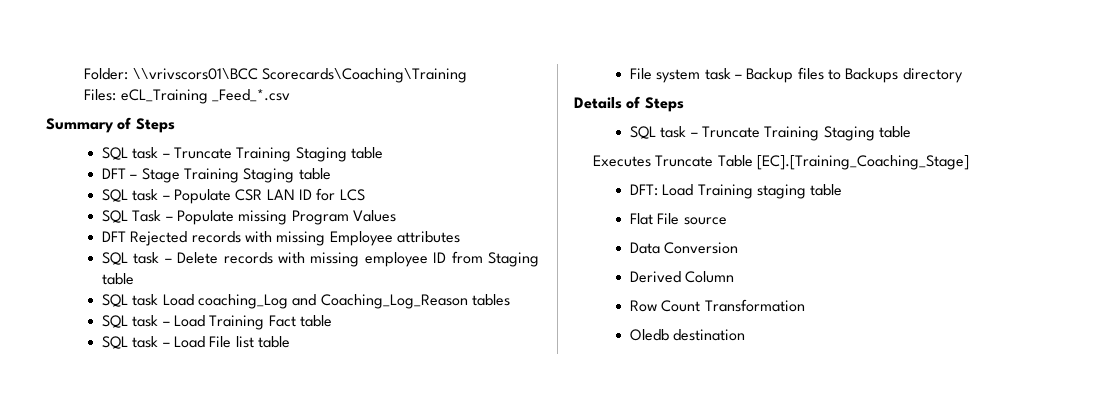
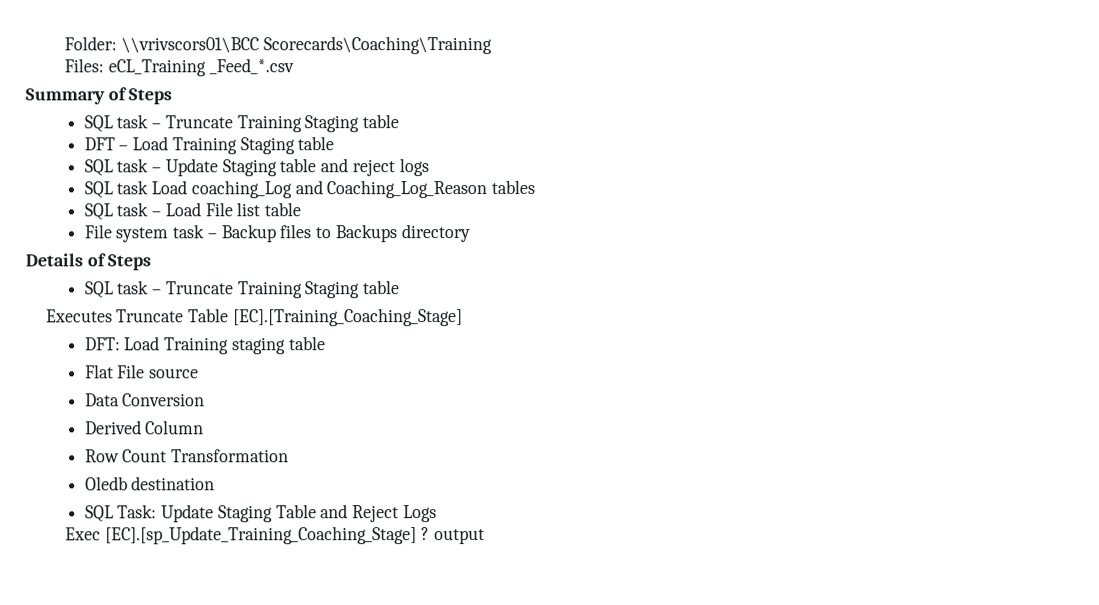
[141,168,180,183] Stage -> [132,136,169,151] Load
[173,188,365,204] [101,210,396,225] [101,231,460,246] [101,251,539,267] [101,273,134,285] Populate CSR LAN ID for LCS // SQL Task – Populate missing Program Values // DFT Rejected records with missing Employee attributes // SQL task – Delete records with missing employee ID from Staging table -> [164,158,429,177] Update Staging table and reject logs
[101,315,332,330] // SQL task – Load Training Fact table -> (536, 187) none
(746, 335) none -> [84,504,437,523] [65,526,485,545] // SQL Task: Update Staging Table and Reject Logs // Exec [EC].[sp_Update_Training_Coaching_Stage] ? output

